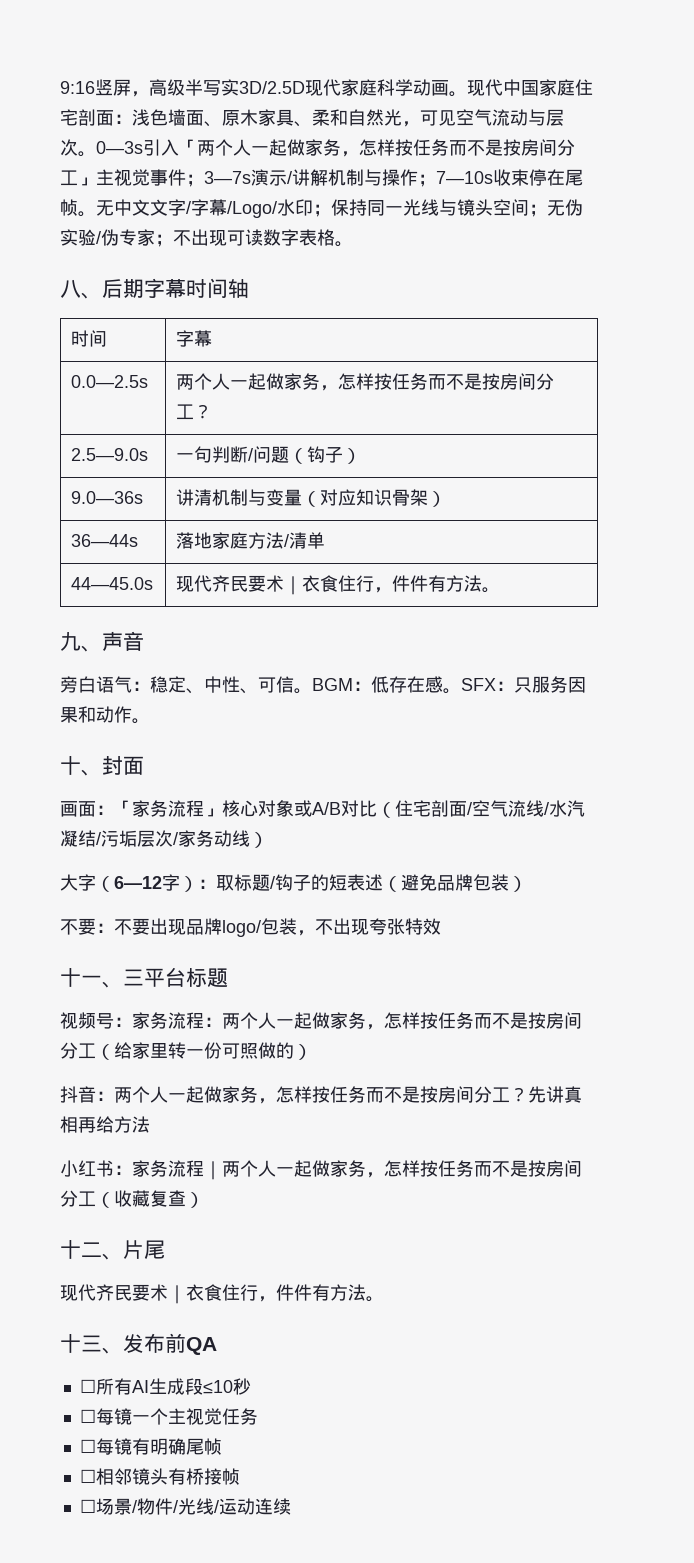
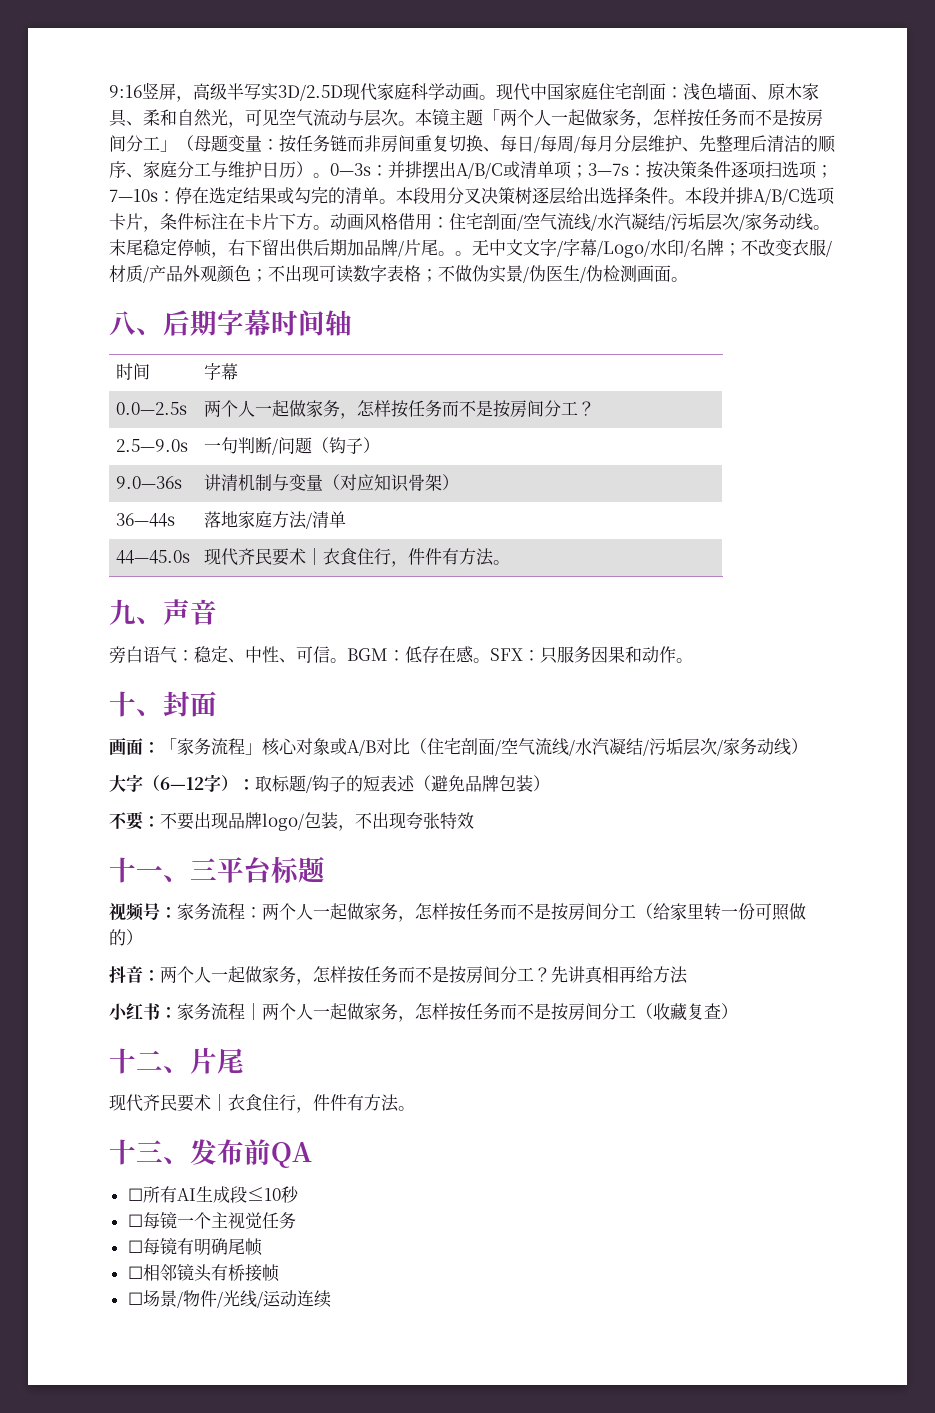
[96,139,179,156] 0—3s引入 -> [415,108,483,126] 本镜主题
[96,169,583,187] [60,199,78,216] 主视觉事件；3—7s演示/讲解机制与操作；7—10s收束停在尾帧 -> [177,135,836,153] [109,161,833,179] [109,186,835,205] [109,213,830,232] [109,239,455,258] （母题变量：按任务链而非房间重复切换、每日/每周/每月分层维护、先整理后清洁的顺序、家庭分工与维护日历）。0—3s：并排摆出A/B/C或清单项；3—7s：按决策条件逐项扫选项；7—10s：停在选定结果或勾完的清单。本段用分叉决策树逐层给出选择条件。本段并排A/B/C选项卡片，条件标注在卡片下方。动画风格借用：住宅剖面/空气流线/水汽凝结/污垢层次/家务动线。末尾稳定停帧，右下留出供后期加品牌/片尾。
[313,199,583,217] [60,229,155,246] ；保持同一光线与镜头空间；无伪实验/伪专家 -> [684,239,832,257] [109,265,251,283] /名牌；不改变衣服/材质/产品外观颜色
(335, 237) none -> [421,265,671,283] ；不做伪实景/伪医生/伪检测画面

